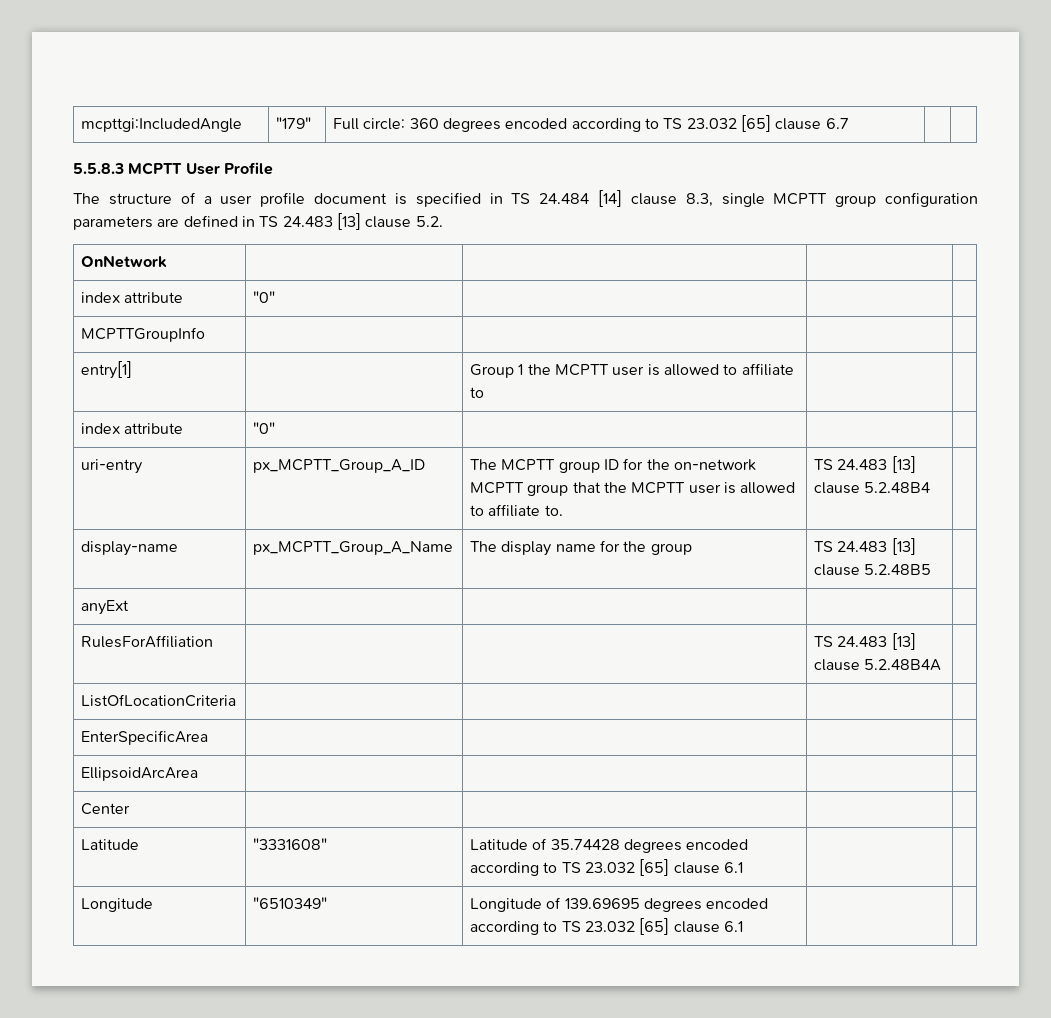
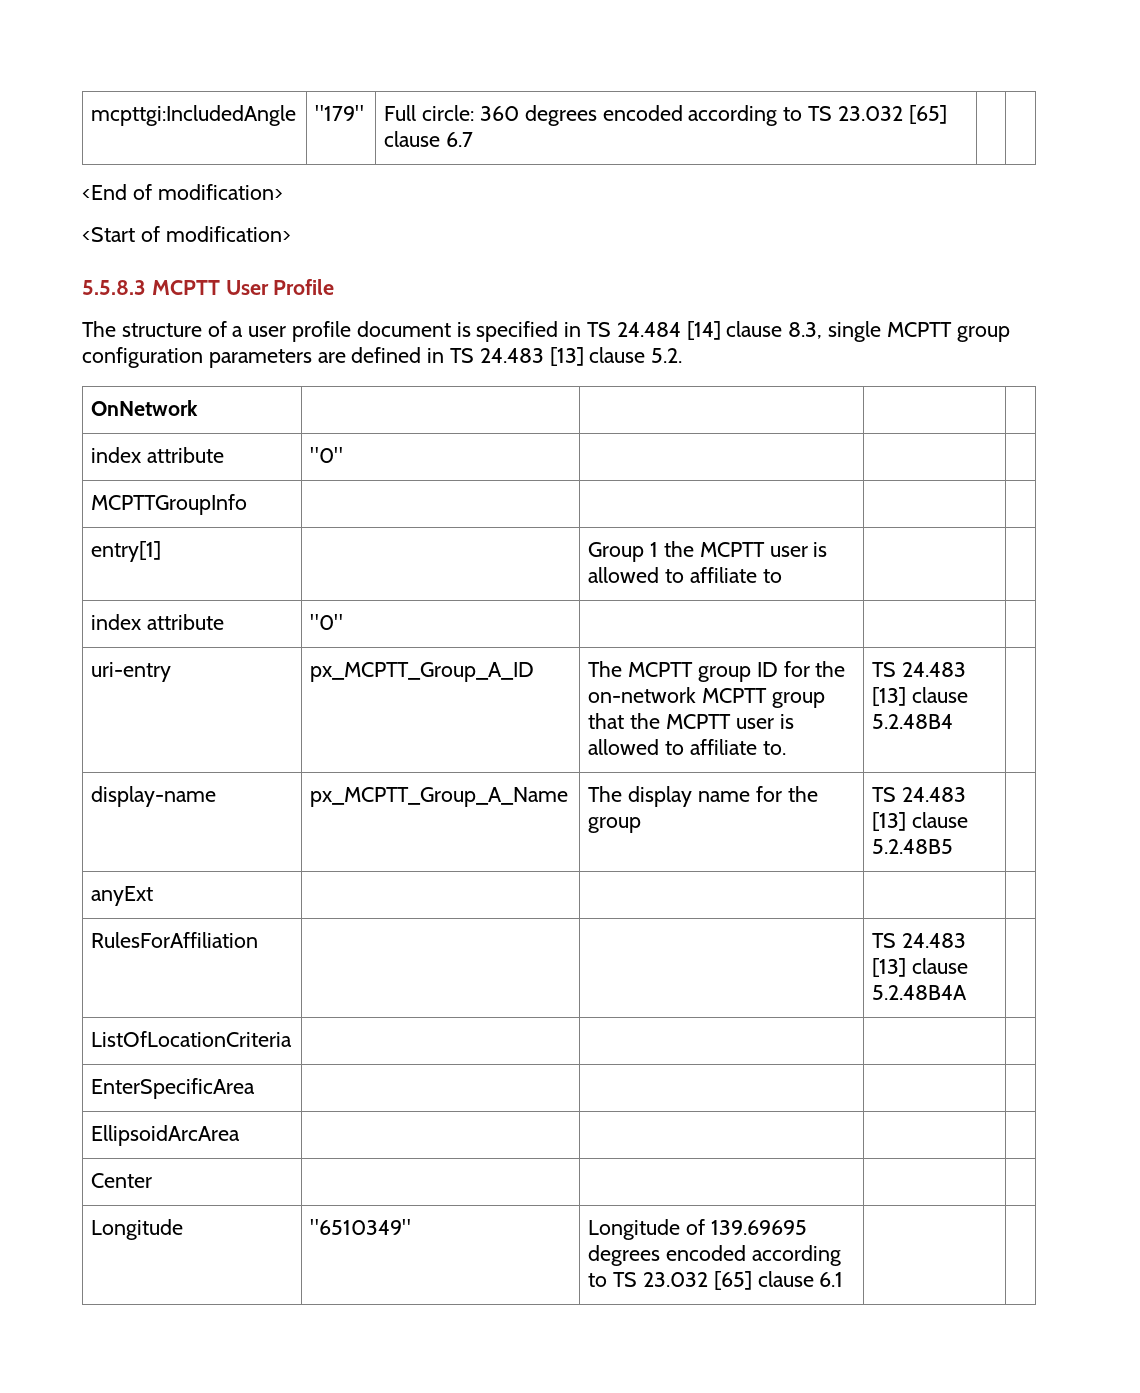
(849, 123) none -> [82,184,283,200] [82,226,291,242] // <End of modification> // <Start of modification>
[81,839,140,850] [253,838,328,850] [470,838,749,853] [470,859,743,876] // Latitude | "3331608" | Latitude of 35.74428 degrees encoded according to TS 23.032 [65] clause 6.1 | | -> (153, 1180) none

